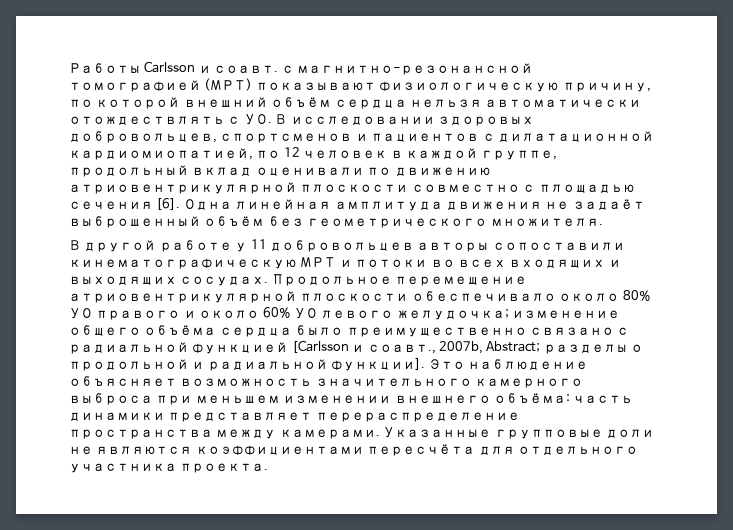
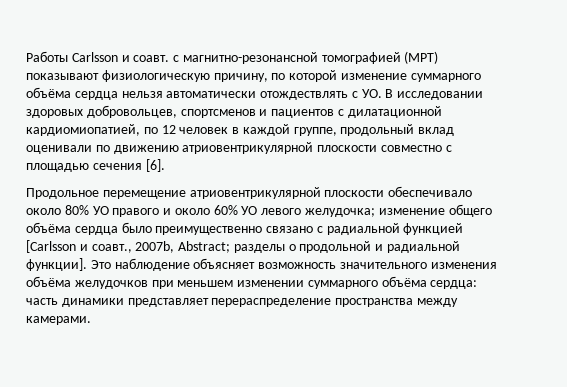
[183,97,332,108] внешний объём -> [340,73,481,82] [26,87,71,98] изменение суммарного объёма
[183,199,645,211] [69,216,603,228] [69,239,625,252] [69,257,621,269] [69,276,269,286] Одна линейная амплитуда движения не задаёт выброшенный объём без геометрического множителя. // В другой работе у 11 добровольцев авторы сопоставили кинематографическую МРТ и потоки во всех входящих и выходящих сосудах. -> (165, 165) //
[475,378,584,388] [69,393,570,405] камерного выброса при меньшем изменении внешнего объёма: -> [430,262,497,269] [26,276,478,289] изменения объёма желудочков при меньшем изменении суммарного объёма сердца:
[383,427,654,439] [69,444,638,456] [69,463,269,473] Указанные групповые доли не являются коэффициентами пересчёта для отдельного участника проекта. -> (91, 320) none

